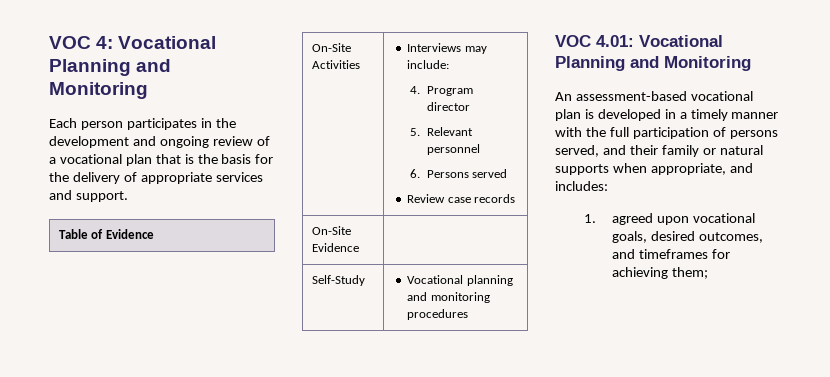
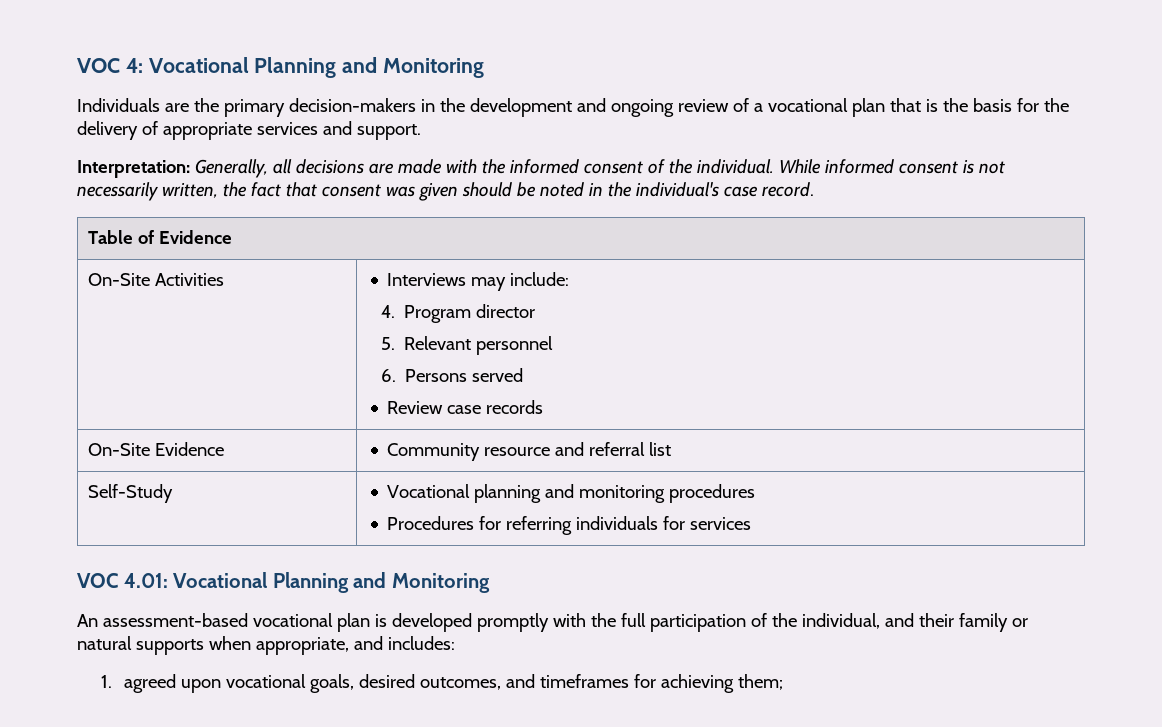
[49,118,197,130] Each person participates -> [77,98,416,117] Individuals are the primary decision-makers
(128, 196) none -> [77,159,1005,178] [77,182,814,201] // Interpretation: Generally, all decisions are made with the informed consent of the individual. While informed consent is not necessarily written, the fact that consent was given should be noted in the individual's case record.
(359, 247) none -> [387,442,672,461] Community resource and referral list
(469, 314) none -> [387,516,752,535] // Procedures for referring individuals for services
[664,109,779,121] in a timely manner -> [476,613,549,632] promptly
[729,130,778,139] [555,145,599,157] persons served, -> [771,613,880,629] the individual,

